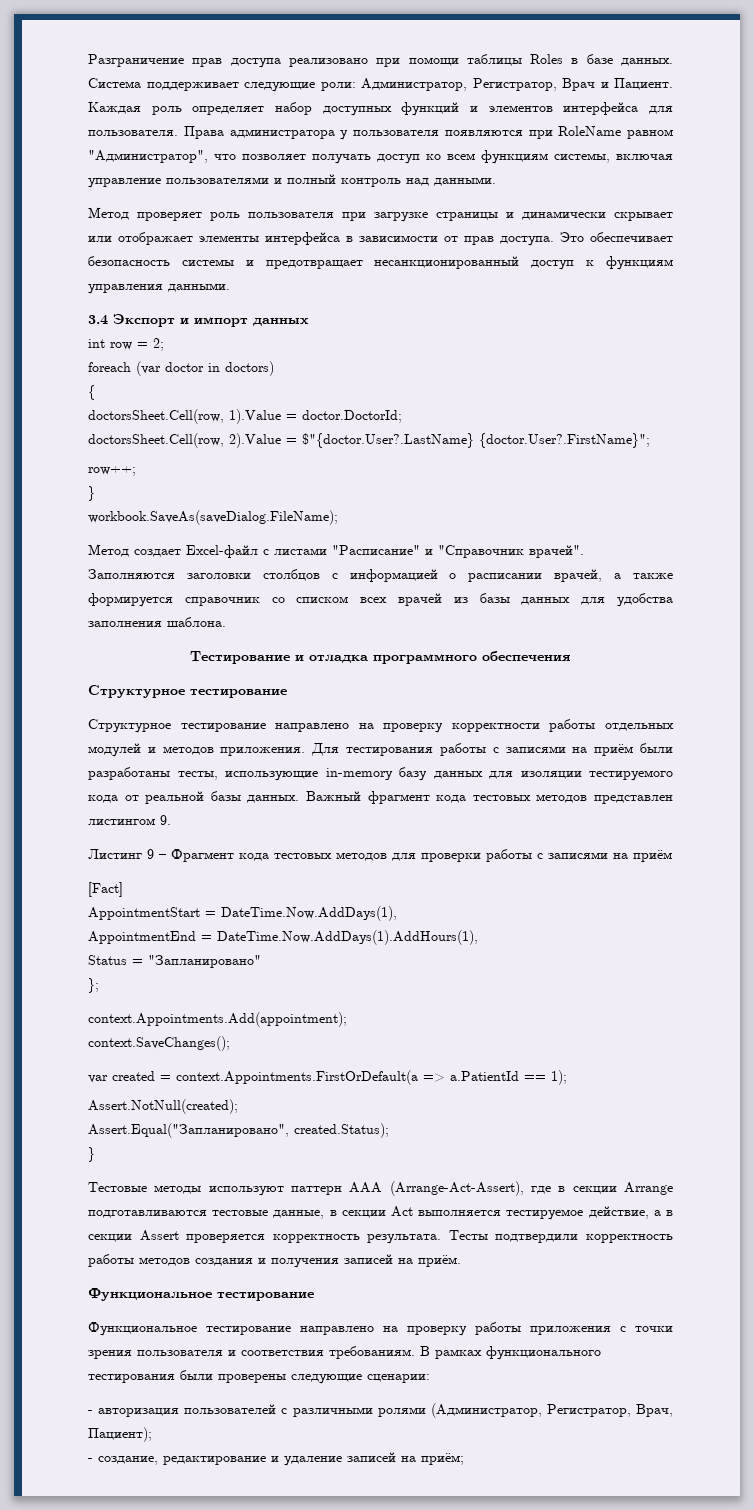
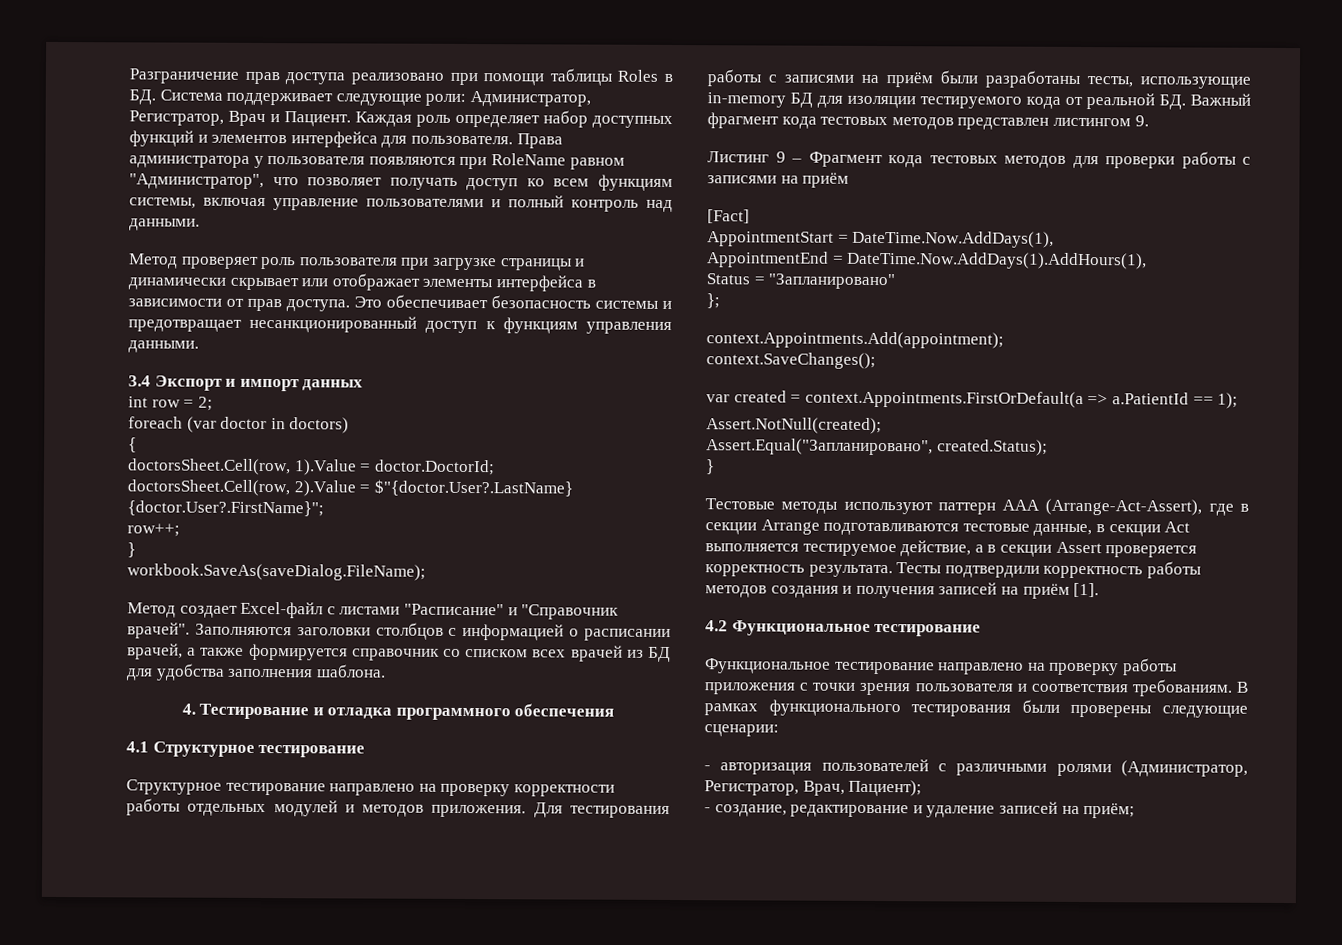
[586,54,673,66] базе данных. -> [129,89,156,105] БД.
[479,593,571,605] базы данных -> [648,646,671,662] БД
(226, 622) none -> [181,703,196,715] 4.
(571, 656) none -> [126,741,149,753] 4.1
[399,767,483,781] базу данных -> [790,92,813,108] БД
[210,791,300,803] базы данных. -> [1159,94,1186,110] БД.
[418,1255,461,1267] приём. // -> [1022,582,1100,599] [705,620,728,632] приём [1]. // 4.2

